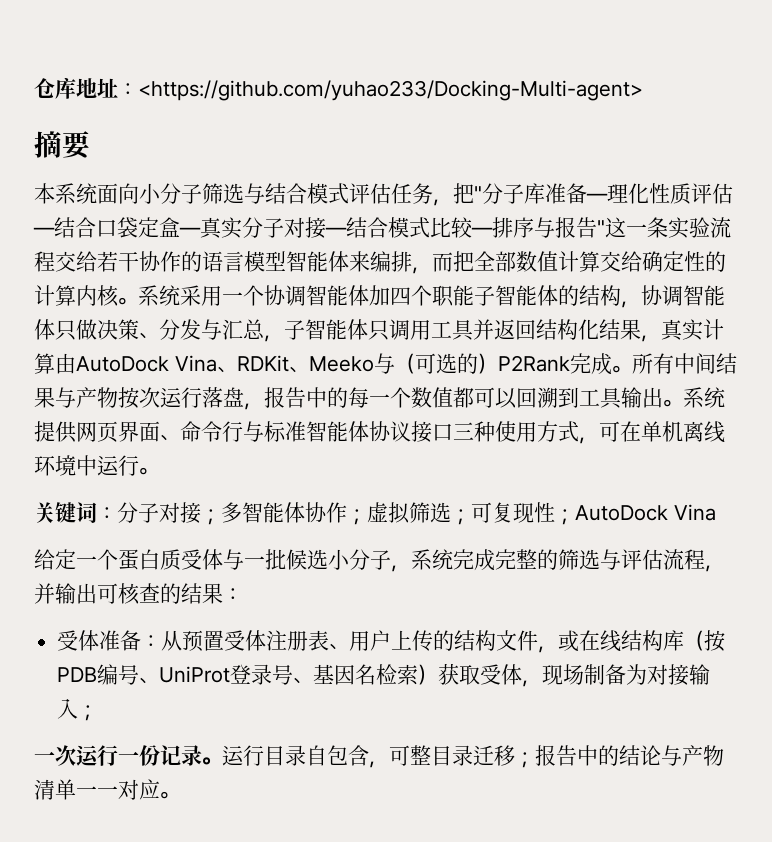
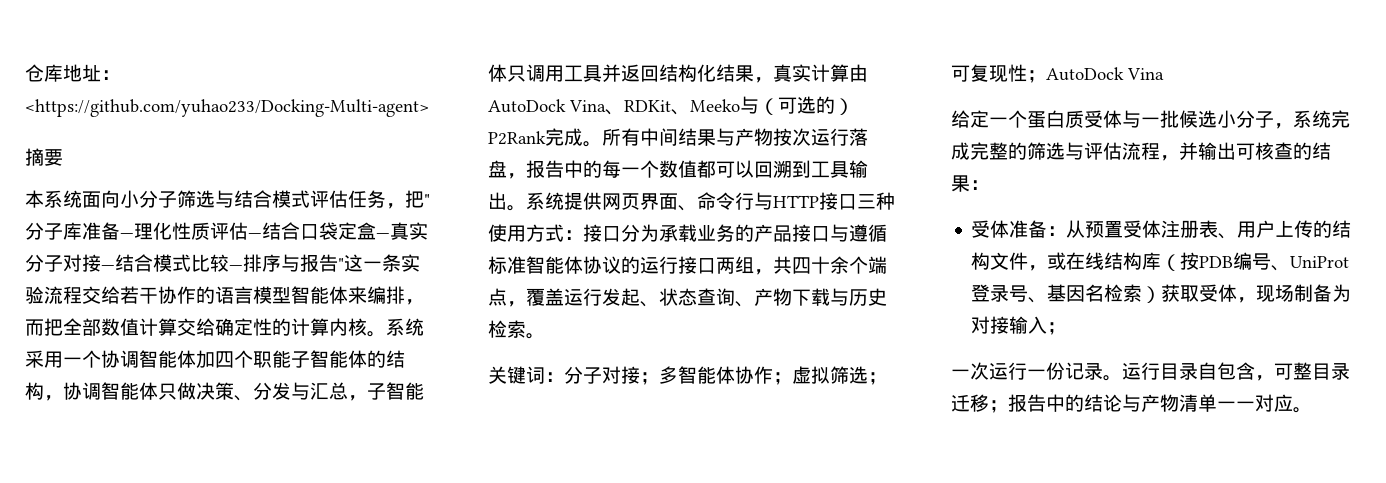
[264,421,411,442] 标准智能体协议 -> [773,195,819,208] HTTP
[579,421,725,444] [34,455,139,476] ，可在单机离线环境中运行 -> [564,224,887,242] [488,256,887,275] [488,288,887,307] [488,320,526,338] ：接口分为承载业务的产品接口与遵循标准智能体协议的运行接口两组，共四十余个端点，覆盖运行发起、状态查询、产物下载与历史检索

